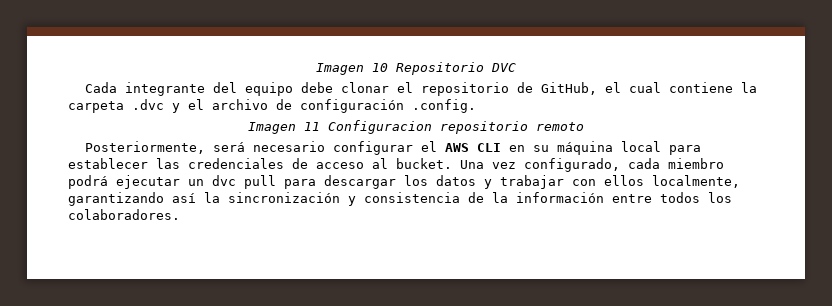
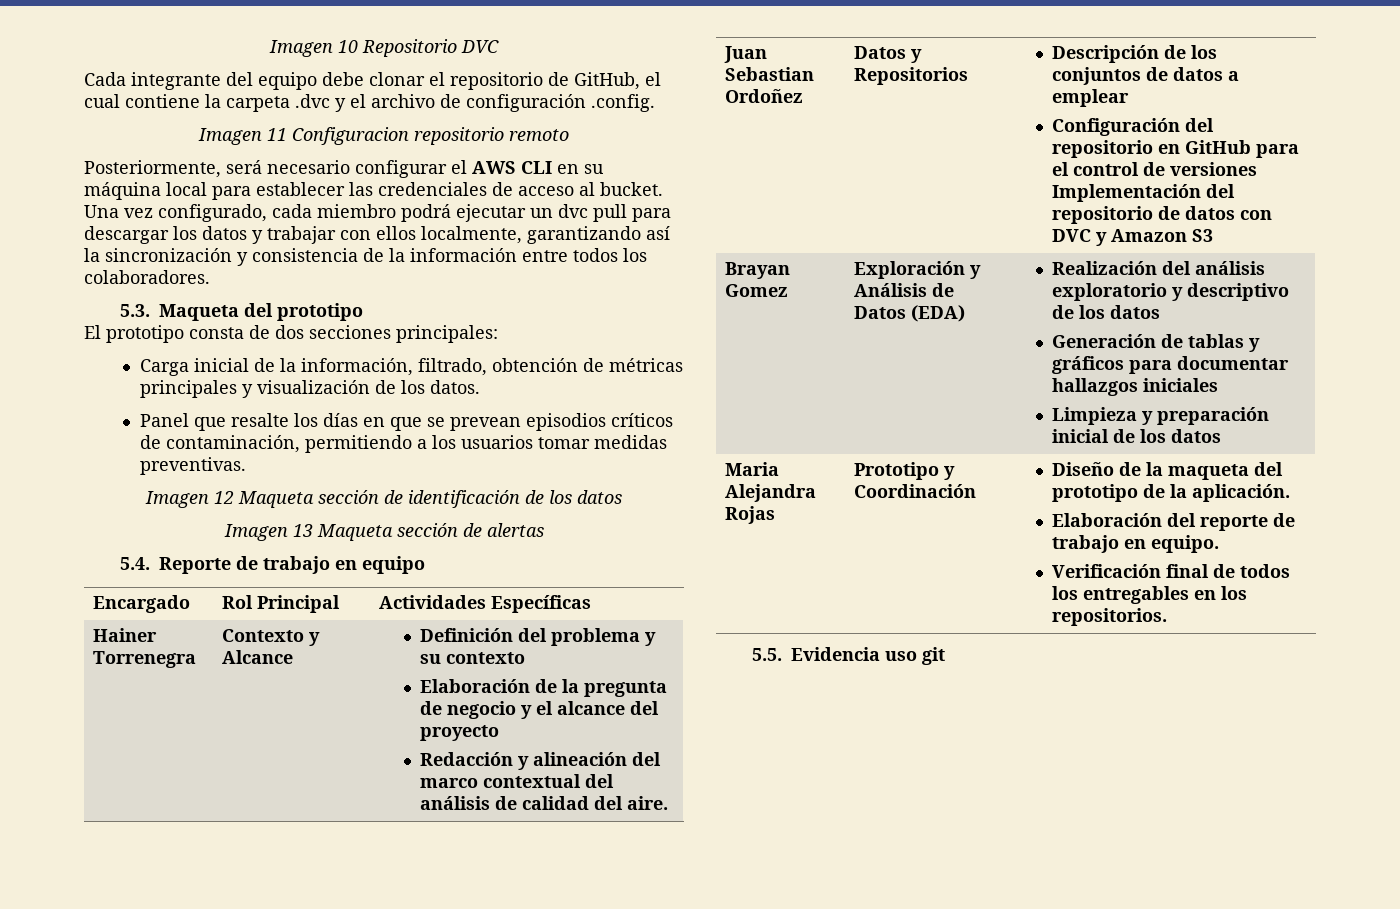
(180, 214) none -> [119,303,363,321] [84,325,498,343] [139,358,683,376] [139,380,480,398] [139,413,673,431] [139,435,667,453] [139,457,246,475] [145,490,622,508] [223,523,544,541] [119,556,425,574] [93,595,191,613] [222,595,341,613] [379,595,592,613] [93,628,158,642] [93,651,197,668] [222,629,321,646] [222,650,294,664] [420,628,657,646] [420,652,526,664] [420,679,668,697] [420,701,660,719] [420,725,500,741] [420,752,662,770] [420,774,615,788] [420,796,669,810] [724,46,768,63] [725,67,815,81] [725,89,804,103] [854,46,923,63] [854,67,969,85] [1052,45,1218,63] [1052,67,1240,85] [1052,89,1130,107] [1052,118,1215,136] [1052,140,1300,158] [1052,162,1258,176] [1052,184,1236,202] [1052,206,1273,224] [1052,229,1214,246] [725,262,791,279] [725,284,789,297] [854,261,982,279] [854,283,955,297] [854,305,966,322] [1052,261,1266,275] [1052,283,1290,301] [1052,305,1161,319] [1052,334,1261,352] [1052,356,1290,374] [1052,378,1219,396] [1052,407,1270,425] [1052,429,1222,443] [725,462,780,476] [725,484,817,502] [725,506,776,524] [854,462,956,480] [854,484,977,498] [1052,462,1284,480] [1052,484,1291,502] [1052,513,1296,531] [1052,535,1220,553] [1052,564,1291,578] [1052,586,1248,604] [1052,608,1168,626] [751,647,945,665] // 5.3. Maqueta del prototipo // El prototipo consta de dos secciones principales: // Carga inicial de la información, filtrado, obtención de métricas principales y visualización de los datos. // Panel que resalte los días en que se prevean episodios críticos de contaminación, permitiendo a los usuarios tomar medidas preventivas. // Imagen 12 Maqueta sección de identificación de los datos // Imagen 13 Maqueta sección de alertas // 5.4. Reporte de trabajo en equipo // Encargado | Rol Principal | Actividades Específicas // Hainer Torrenegra | Contexto y Alcance | Definición del problema y su contexto // Elaboración de la pregunta de negocio y el alcance del proyecto // Redacción y alineación del marco contextual del análisis de calidad del aire. // Juan Sebastian Ordoñez | Datos y Repositorios | Descripción de los conjuntos de datos a emplear // Configuración del repositorio en GitHub para el control de versiones Implementación del repositorio de datos con DVC y Amazon S3 // Brayan Gomez | Exploración y Análisis de Datos (EDA) | Realización del análisis exploratorio y descriptivo de los datos // Generación de tablas y gráficos para documentar hallazgos iniciales // Limpieza y preparación inicial de los datos // Maria Alejandra Rojas | Prototipo y Coordinación | Diseño de la maqueta del prototipo de la aplicación. // Elaboración del reporte de trabajo en equipo. // Verificación final de todos los entregables en los repositorios. // 5.5. Evidencia uso git

